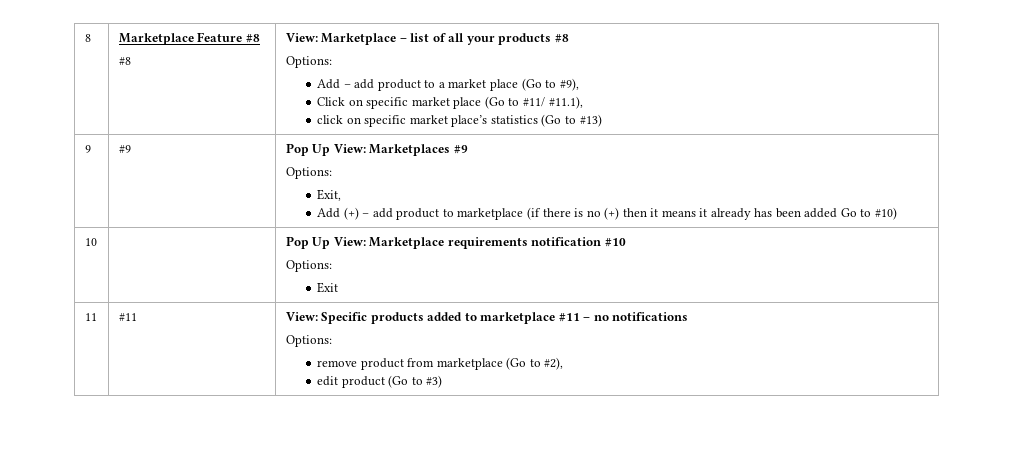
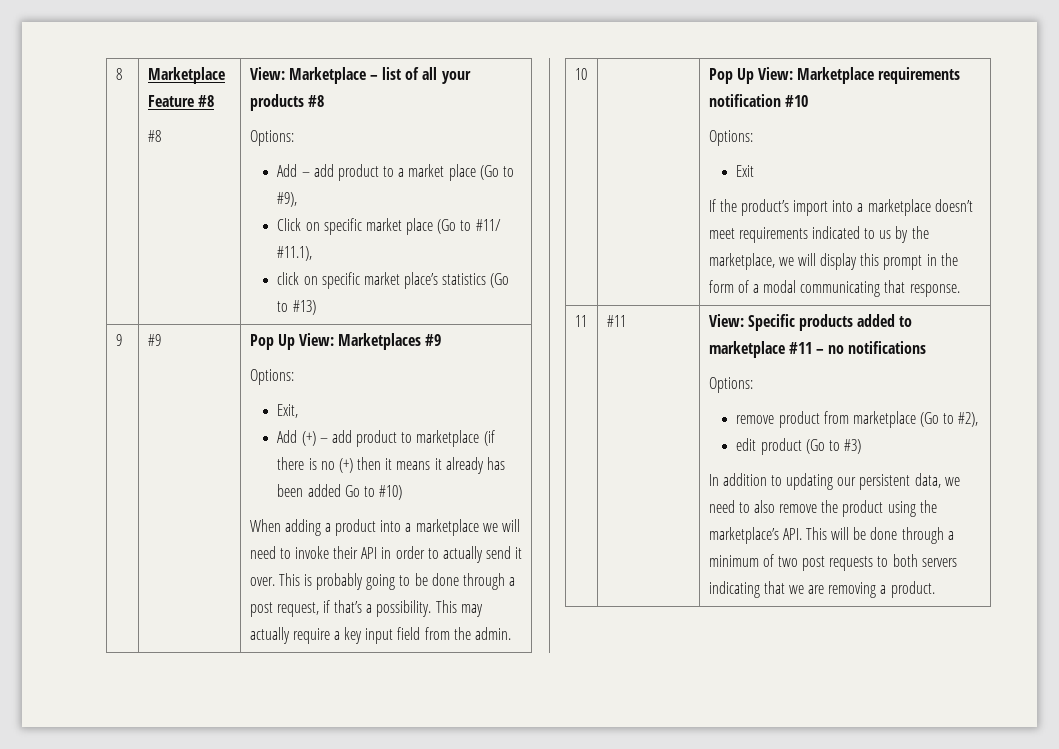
(897, 213) none -> [249,519,520,536] [249,546,523,563] [249,573,516,590] [249,600,483,617] [249,627,511,644] // When adding a product into a marketplace we will need to invoke their API in order to actually send it over. This is probably going to be done through a post request, if that’s a possibility. This may actually require a key input field from the admin.
(339, 287) none -> [708,199,973,216] [708,226,929,243] [708,253,958,270] [708,280,960,297] // If the product’s import into a marketplace doesn’t meet requirements indicated to us by the marketplace, we will display this prompt in the form of a modal communicating that response.
(443, 381) none -> [708,473,960,490] [708,500,937,517] [708,527,954,544] [708,554,957,571] [708,581,935,598] // In addition to updating our persistent data, we need to also remove the product using the marketplace’s API. This will be done through a minimum of two post requests to both servers indicating that we are removing a product.

